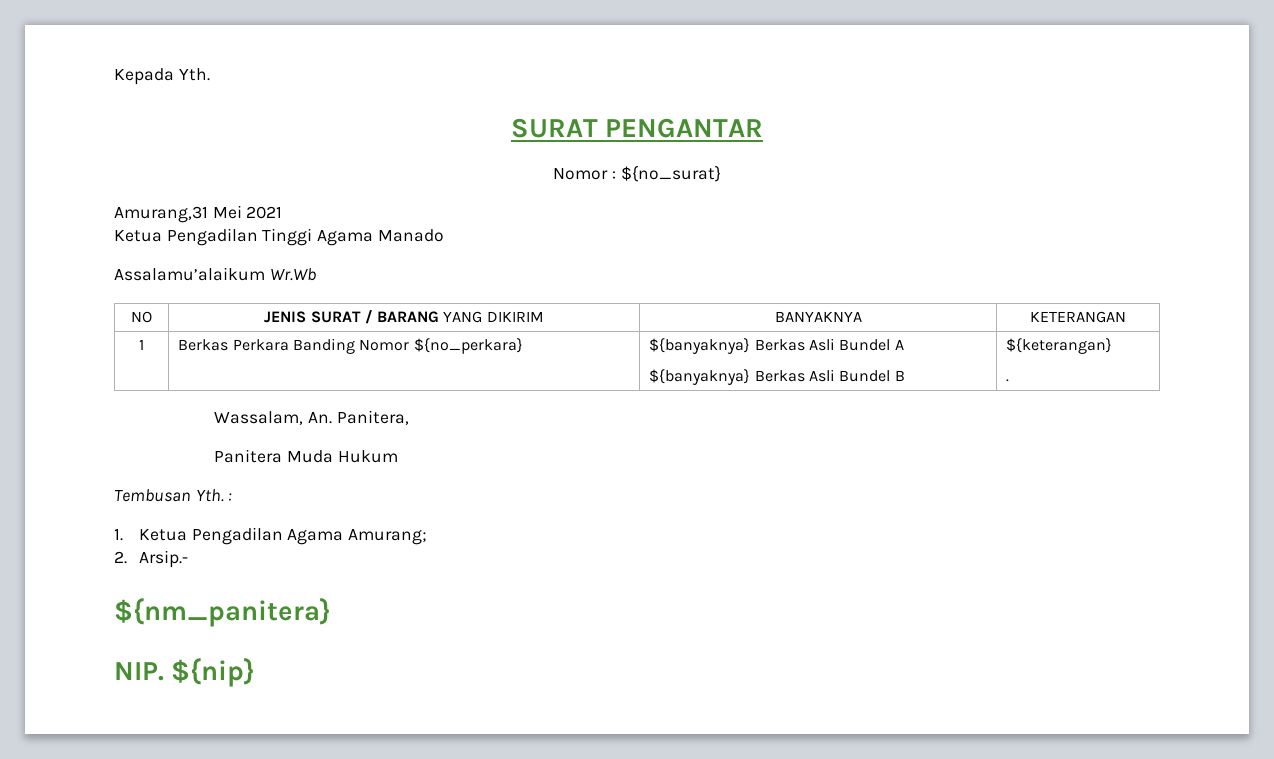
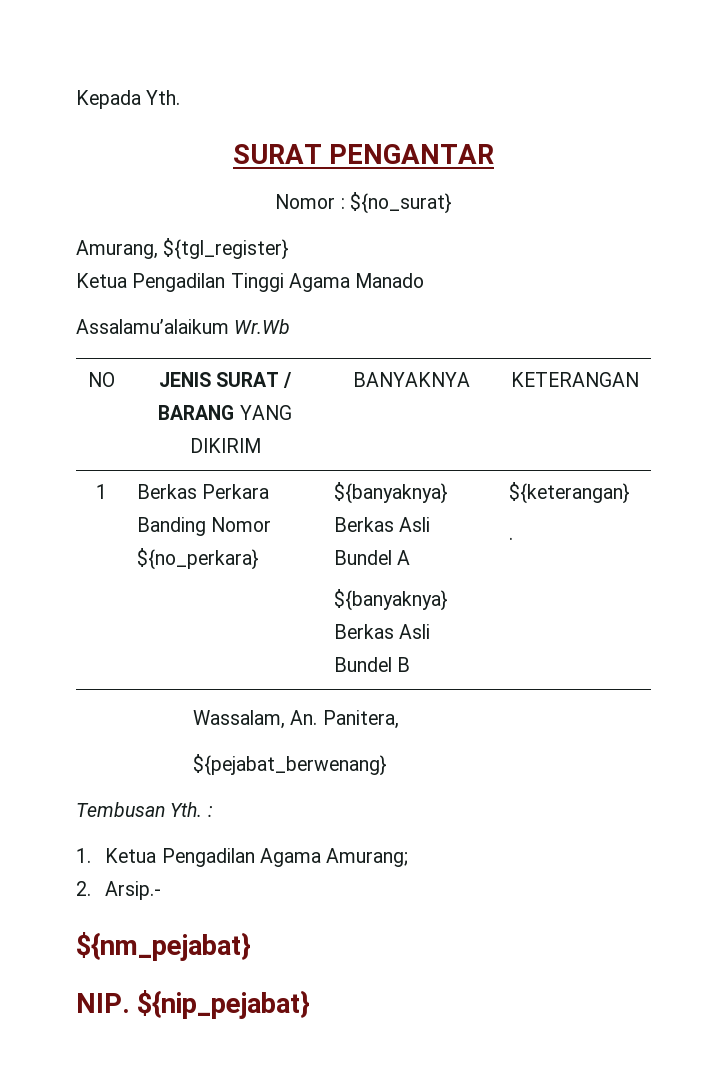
[114,205,283,223] Amurang,31 Mei 2021 -> [76,238,290,260] Amurang, ${tgl_register}
[214,449,398,463] Panitera Muda Hukum -> [193,754,388,776] ${pejabat_berwenang}
[114,598,331,627] ${nm_panitera} -> [76,932,251,961] ${nm_pejabat}
[171,658,256,687] ${nip} -> [137,990,311,1019] ${nip_pejabat}

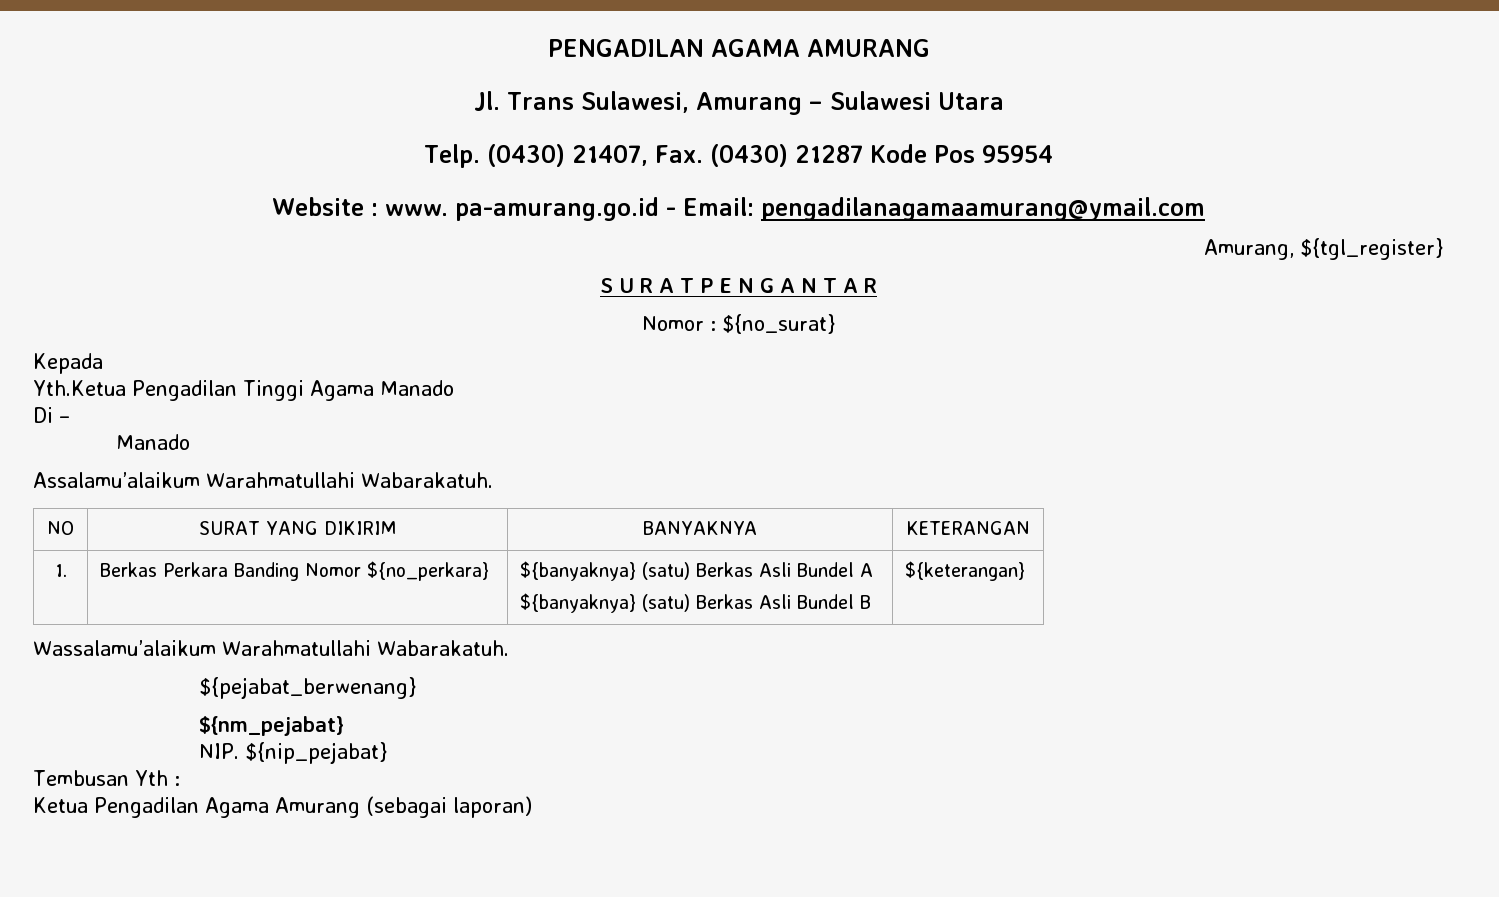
[76,90,181,109] [232,144,495,164] Kepada Yth. // SURAT PENGANTAR -> [547,39,930,57] [473,91,1004,115] [424,144,1053,168] [271,197,1206,221] [1204,238,1444,260] [600,278,877,293] PENGADILAN AGAMA AMURANG // Jl. Trans Sulawesi, Amurang – Sulawesi Utara // Telp. (0430) 21407, Fax. (0430) 21287 Kode Pos 95954 // Website : www. pa-amurang.go.id - Email: pengadilanagamaamurang@ymail.com // Amurang, ${tgl_register} // S U R A T P E N G A N T A R
[76,238,290,260] [76,273,127,288] Amurang, ${tgl_register} // Ketua -> [33,353,103,374] [33,380,126,396] Kepada // Yth.Ketua
(425, 280) none -> [33,407,70,423] [116,434,191,450] // Di – // Manado
[234,319,291,334] Wr.Wb -> [206,472,493,488] Warahmatullahi Wabarakatuh.
[158,372,293,388] [158,405,235,420] JENIS SURAT / BARANG -> [199,521,261,535] SURAT
[96,484,107,499] 1 -> [54,564,67,577] 1.
(449, 493) none -> [642,562,691,580] (satu)
(449, 600) none -> [642,594,691,612] (satu)
[509,537,514,540] [193,710,399,729] [193,754,388,776] [76,802,213,817] [76,848,409,867] [76,881,162,900] [76,932,251,961] [76,990,311,1019] // . // Wassalam, An. Panitera, // ${pejabat_berwenang} // Tembusan Yth. : // 1. Ketua Pengadilan Agama Amurang; // 2. Arsip.- // ${nm_pejabat} // NIP. ${nip_pejabat} -> [33,640,509,656] [199,677,418,699] [199,716,345,736] [199,742,389,764] [33,770,180,786] [33,796,532,818] // Wassalamu’alaikum Warahmatullahi Wabarakatuh. // ${pejabat_berwenang} // ${nm_pejabat} // NIP. ${nip_pejabat} // Tembusan Yth : // Ketua Pengadilan Agama Amurang (sebagai laporan)

